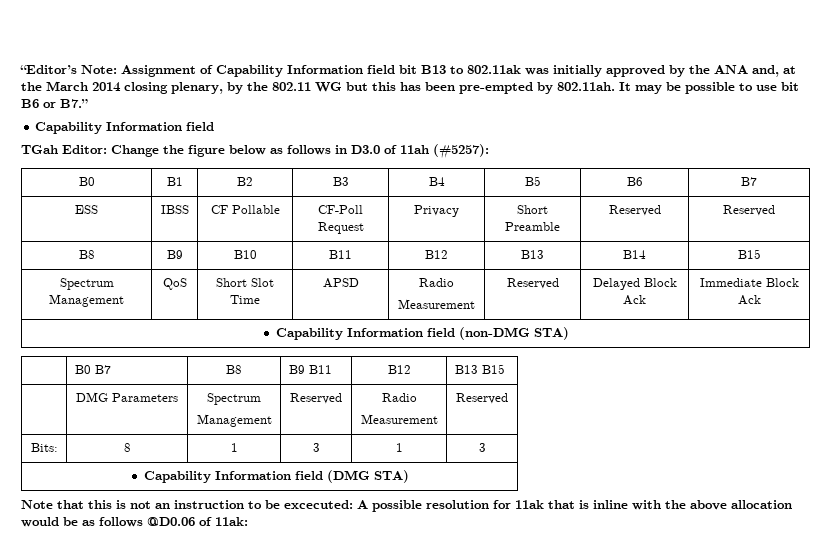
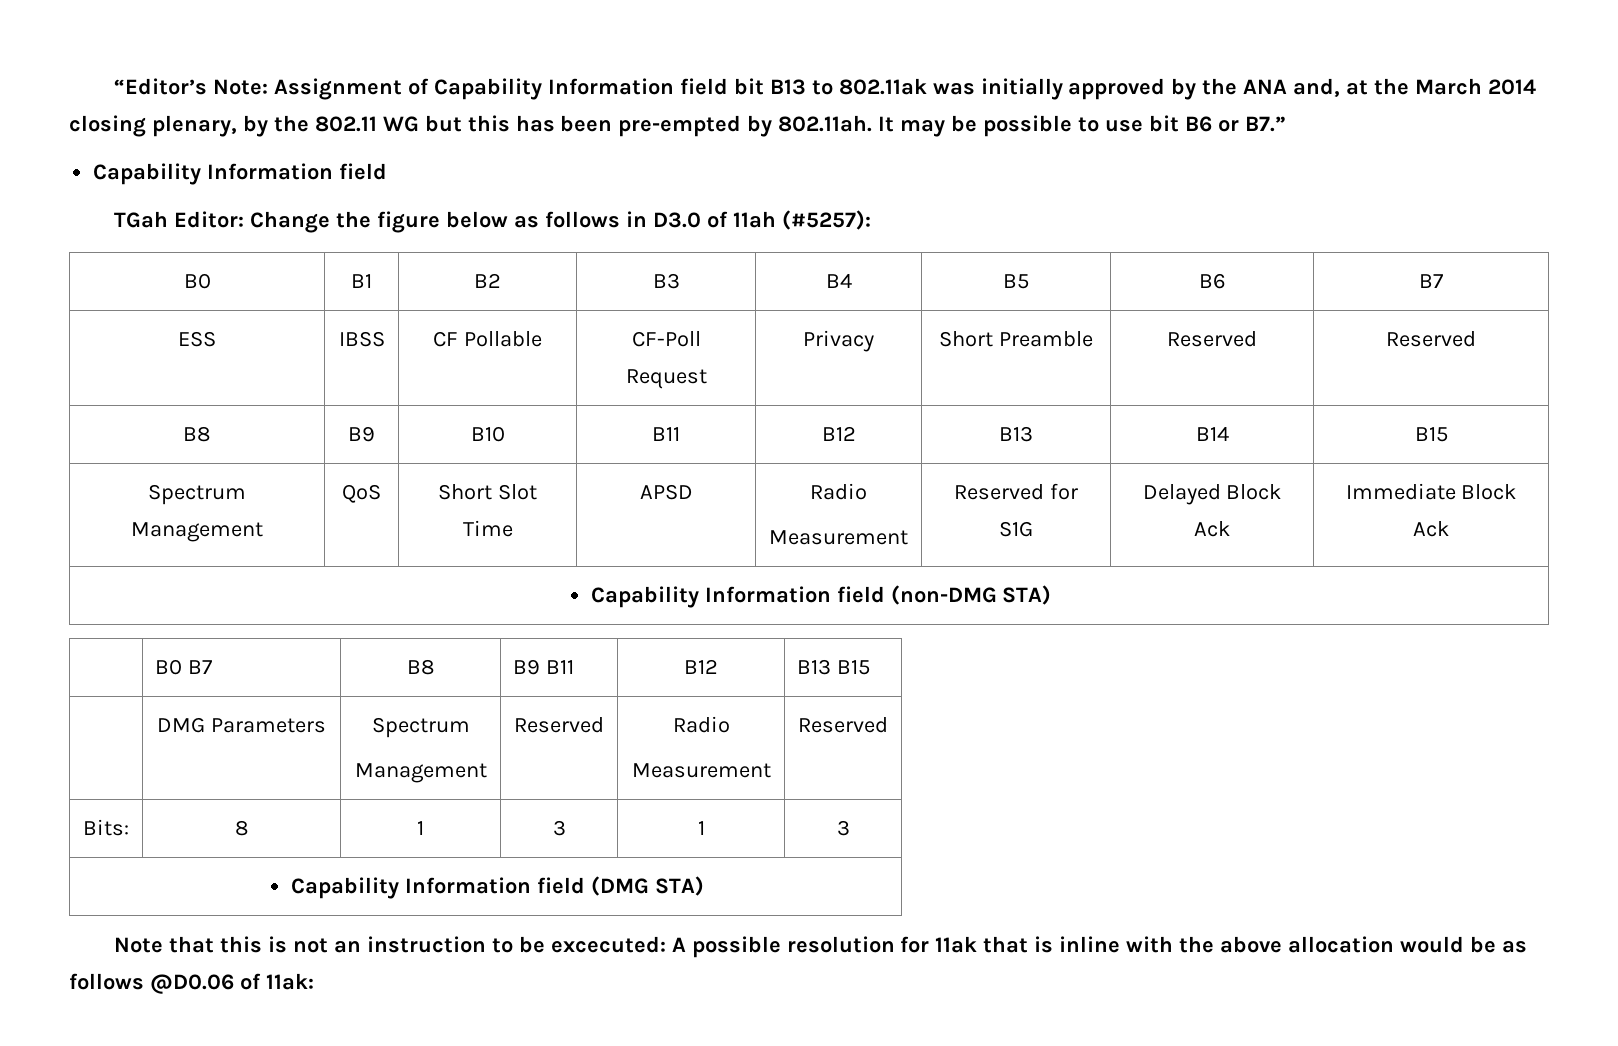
(559, 283) none -> [1049,483,1078,500] [999,521,1033,537] for S1G

